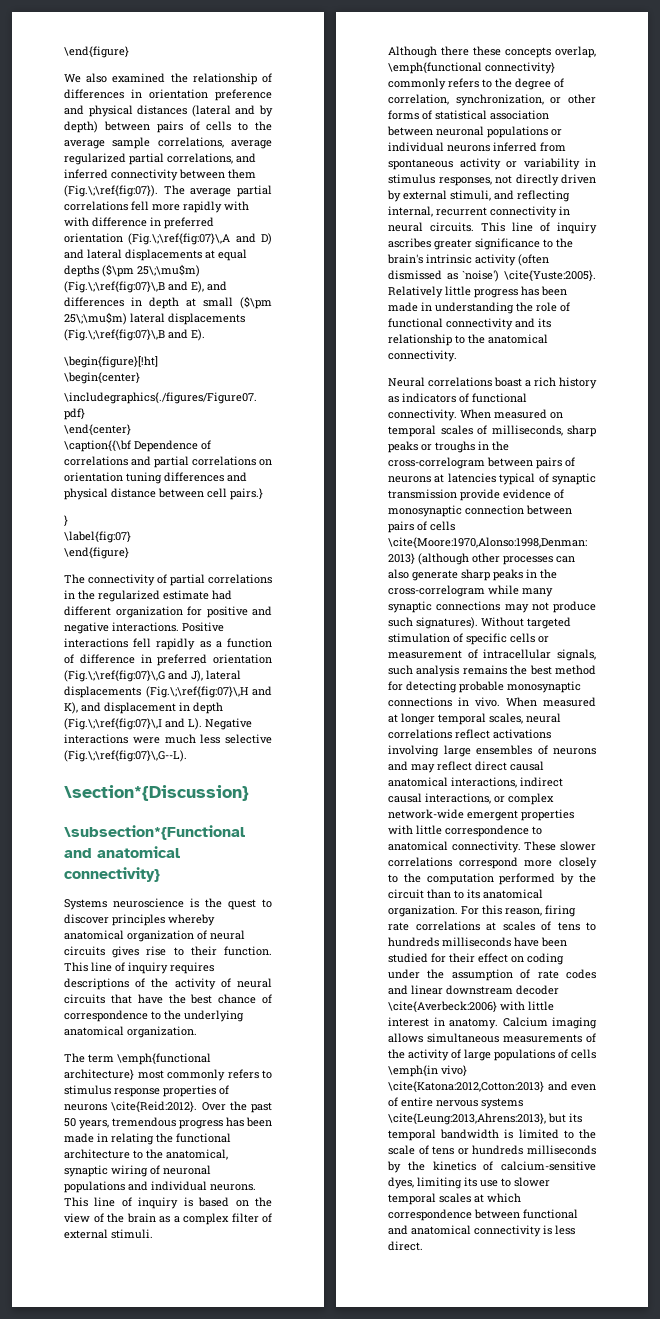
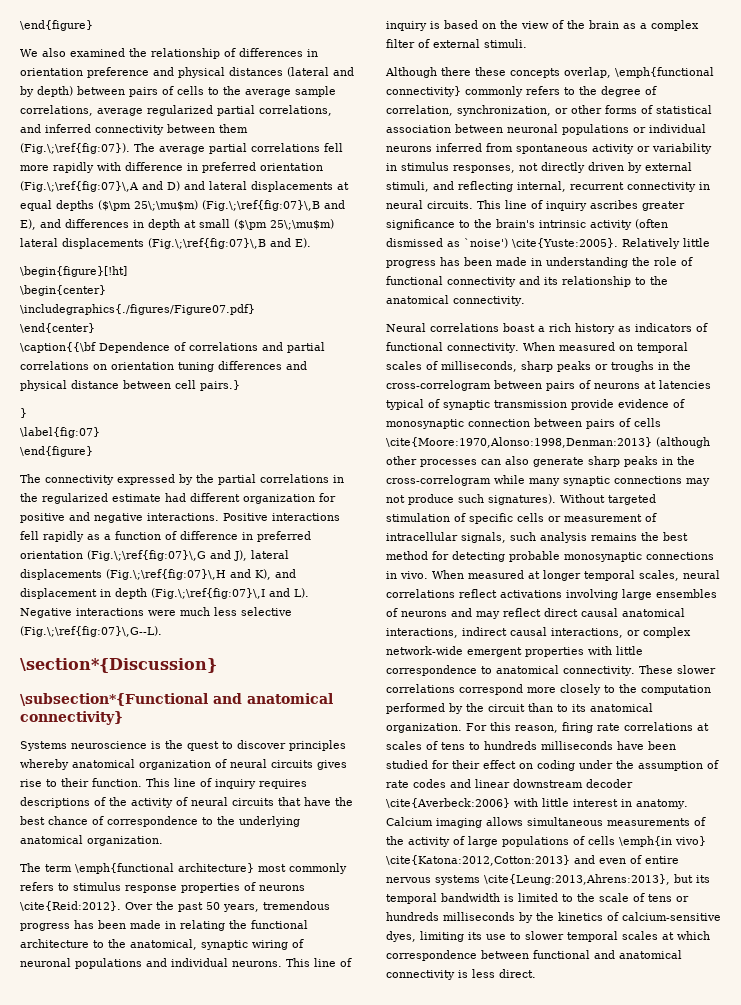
[64,217,89,227] with -> (121, 166) none
[157,574,167,584] of -> [117,474,214,485] expressed by the

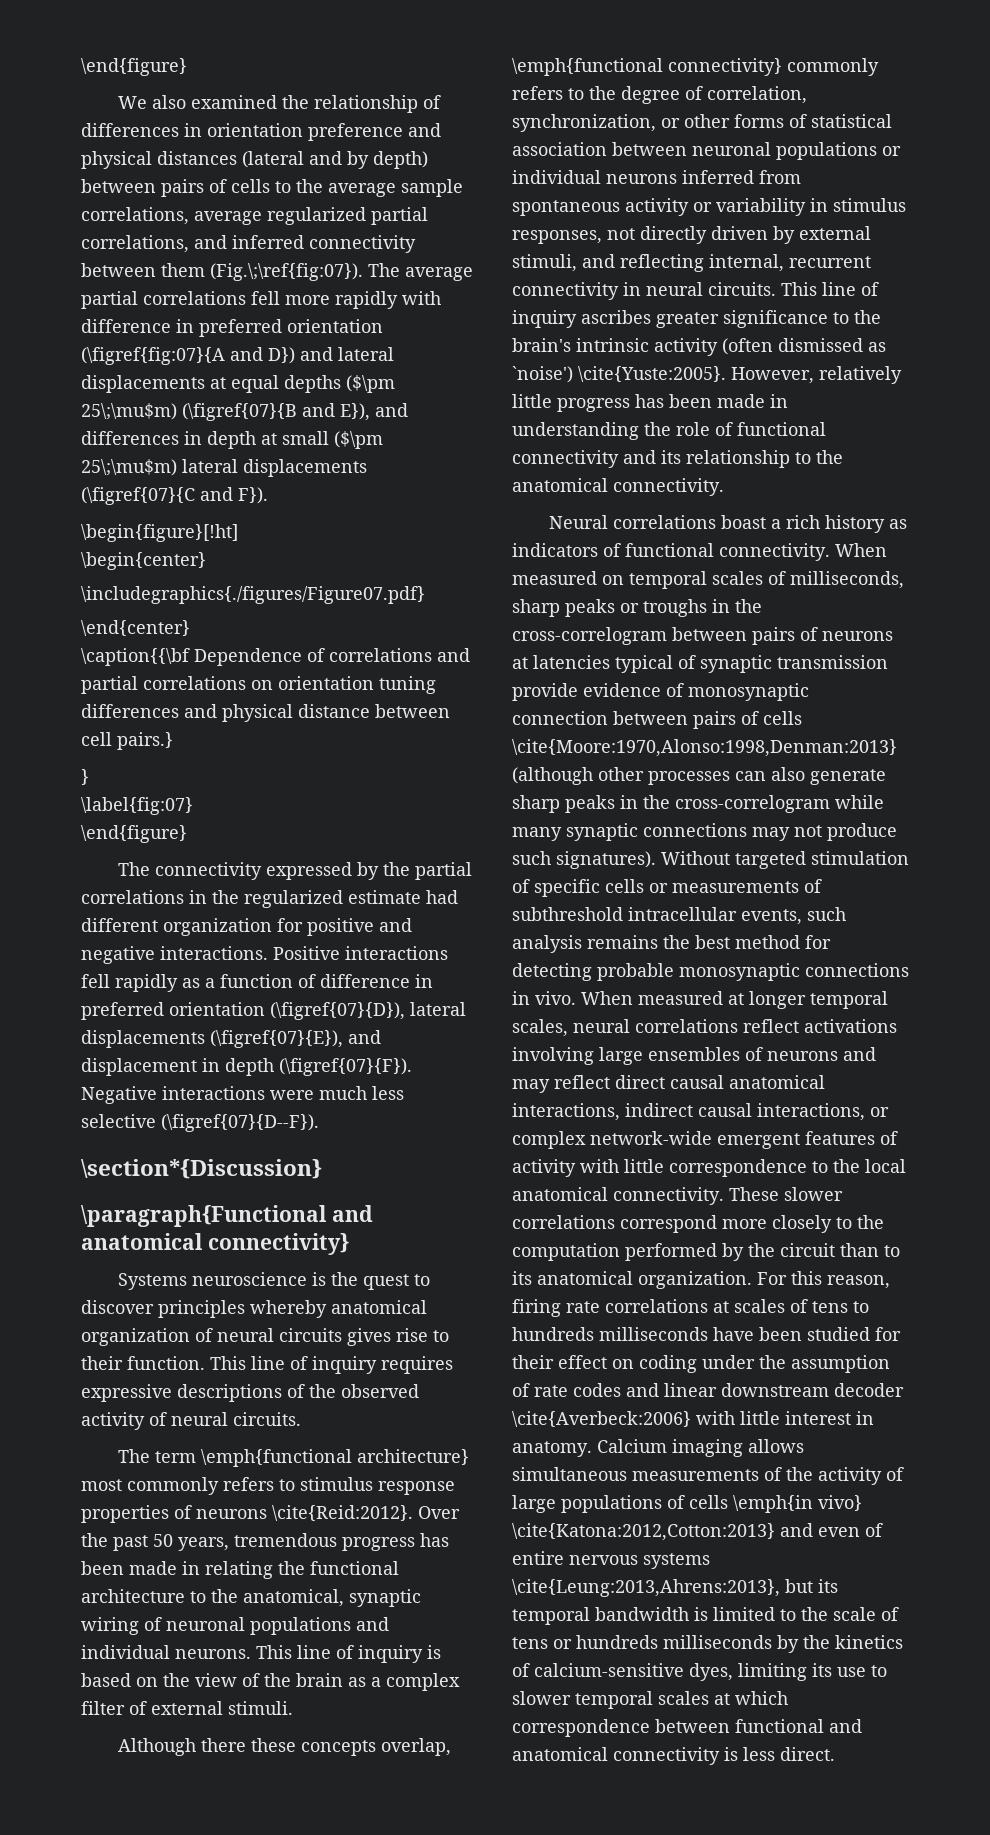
[20,181,180,192] (Fig.\;\ref{fig:07}\,A and D) -> [81,347,295,365] (\figref{fig:07}{A and D})
[202,200,345,211] [20,219,36,230] (Fig.\;\ref{fig:07}\,B and E), -> [182,403,370,421] (\figref{07}{B and E}),
[148,238,311,249] (Fig.\;\ref{fig:07}\,B and E). -> [81,487,268,505] (\figref{07}{C and F}).
[87,550,289,561] [20,569,271,580] (Fig.\;\ref{fig:07}\,G and J), lateral displacements (Fig.\;\ref{fig:07}\,H and K), -> [270,1002,466,1020] [81,1030,343,1048] (\figref{07}{D}), lateral displacements (\figref{07}{E}),
[151,588,309,599] (Fig.\;\ref{fig:07}\,I and L). -> [279,1058,412,1076] (\figref{07}{F}).
[20,626,162,637] (Fig.\;\ref{fig:07}\,G--L). -> [161,1114,319,1132] (\figref{07}{D--F}).
[20,693,208,706] \subsection*{Functional -> [81,1205,327,1227] \paragraph{Functional
(307, 784) none -> [81,1384,172,1402] expressive
(127, 801) none -> [341,1384,419,1398] observed
[232,797,353,806] [20,816,300,827] [20,835,163,846] circuits that have the best chance of correspondence to the underlying anatomical organization. -> [233,1412,301,1426] circuits.
[622,238,680,249] Relatively -> [731,366,902,384] However, relatively
[564,513,657,522] [386,532,506,543] measurement of intracellular signals, -> [672,879,822,893] [512,907,802,925] measurements of subthreshold intracellular events,
[525,647,584,657] properties -> [805,1131,898,1145] [512,1159,576,1177] features of activity
(492, 670) none -> [833,1159,906,1173] the local

